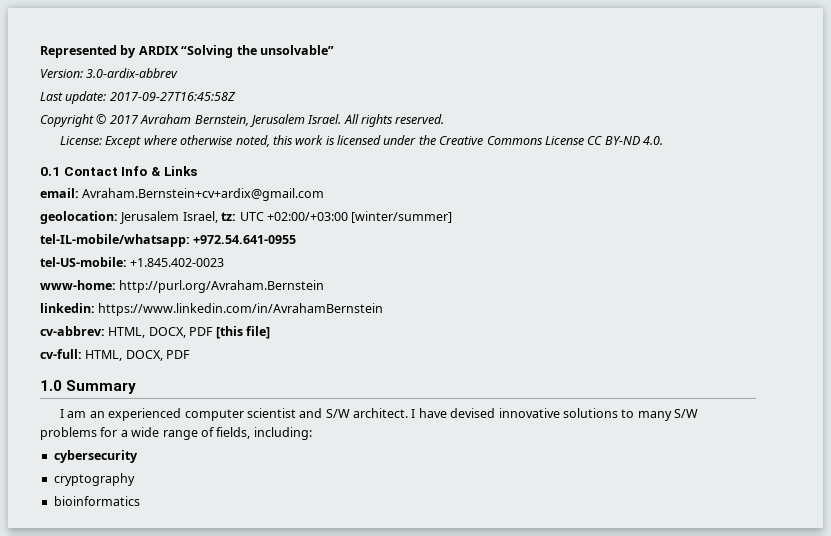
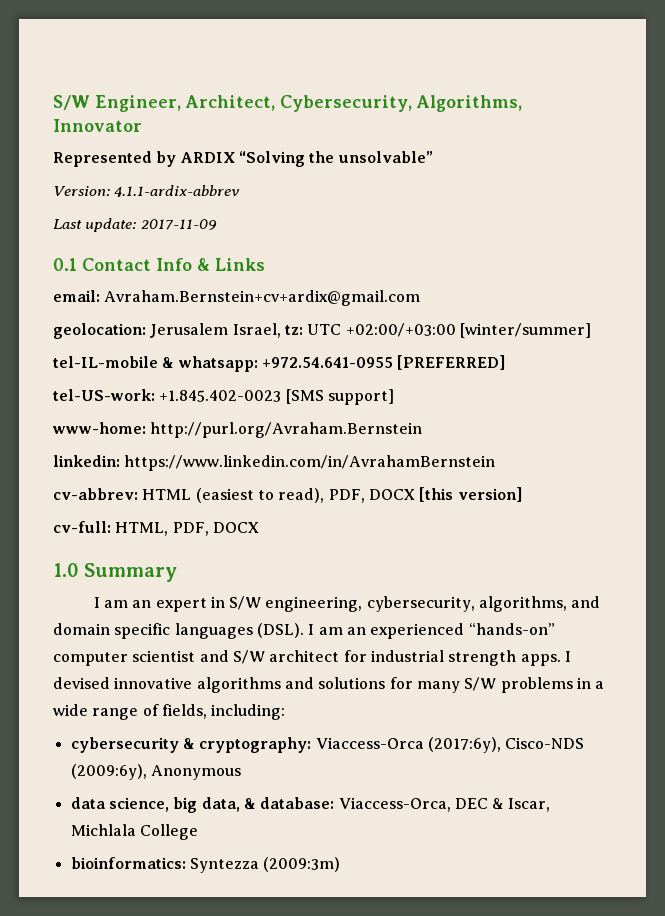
(40, 51) none -> [53,95,522,112] [53,119,142,132] S/W Engineer, Architect, Cybersecurity, Algorithms, Innovator //
[86,68,179,78] 3.0-ardix-abbrev -> [114,185,241,197] 4.1.1-ardix-abbrev
[109,92,236,101] [40,114,445,127] [60,135,664,148] 2017-09-27T16:45:58Z // Copyright © 2017 Avraham Bernstein, Jerusalem Israel. All rights reserved. // License: Except where otherwise noted, this work is licensed under the Creative Commons License CC BY-ND 4.0. -> [140,219,217,230] 2017-11-09
[40,234,190,247] tel-IL-mobile/whatsapp: -> [53,356,258,372] tel-IL-mobile & whatsapp:
[40,257,127,267] // tel-US-mobile: -> [397,355,506,370] [53,389,155,401] [PREFERRED] // tel-US-work:
(225, 262) none -> [285,389,394,405] [SMS support]
[108,326,270,339] HTML, DOCX, PDF [this file] -> [142,487,522,503] HTML (easiest to read), PDF, DOCX [this version]
[125,350,191,361] DOCX, PDF -> [172,522,259,536] PDF, DOCX
[108,408,635,421] experienced computer scientist and S/W architect. I have devised innovative solutions to -> [155,596,601,612] [53,623,555,639] [53,650,571,666] [53,677,413,693] expert in S/W engineering, cybersecurity, algorithms, and domain specific languages (DSL). I am an experienced “hands-on” computer scientist and S/W architect for industrial strength apps. I devised innovative algorithms and solutions for
[100,427,118,437] for -> [576,677,591,689] in
[53,473,135,486] [53,496,140,506] // cryptography // bioinformatics -> [182,737,585,753] [70,764,241,780] [70,797,551,813] [70,824,198,840] [70,857,341,873] & cryptography: Viaccess-Orca (2017:6y), Cisco-NDS (2009:6y), Anonymous // data science, big data, & database: Viaccess-Orca, DEC & Iscar, Michlala College // bioinformatics: Syntezza (2009:3m)

